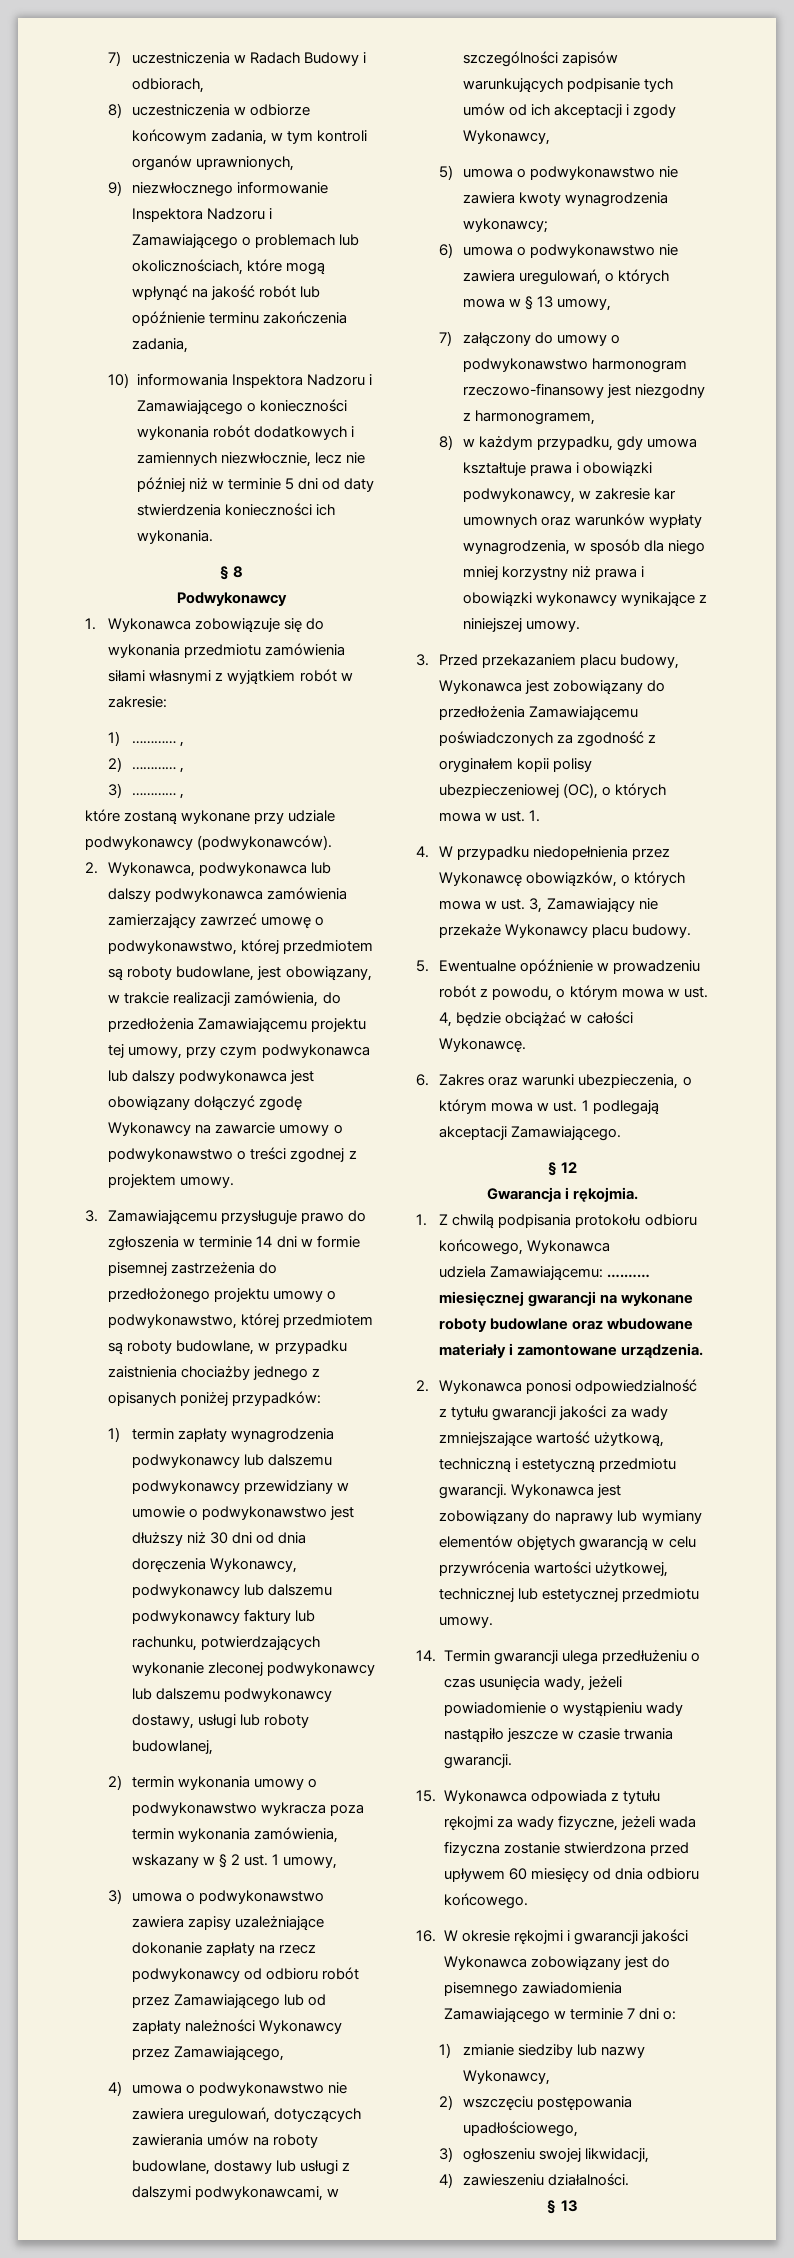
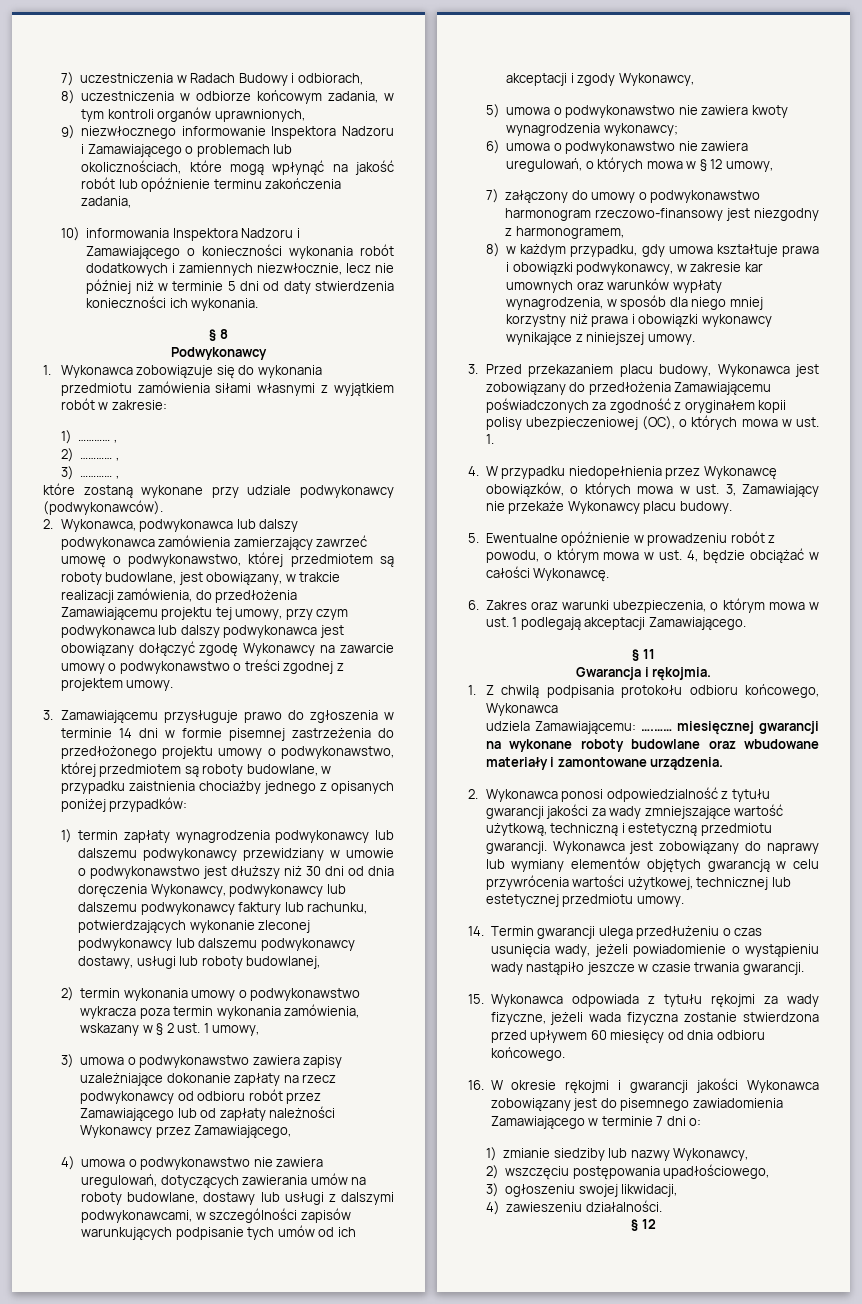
[536,296,553,308] 13 -> [710,159,723,169] 12
[561,1162,578,1173] 12 -> [642,649,655,659] 11
[560,2200,578,2212] 13 -> [641,1219,656,1229] 12

